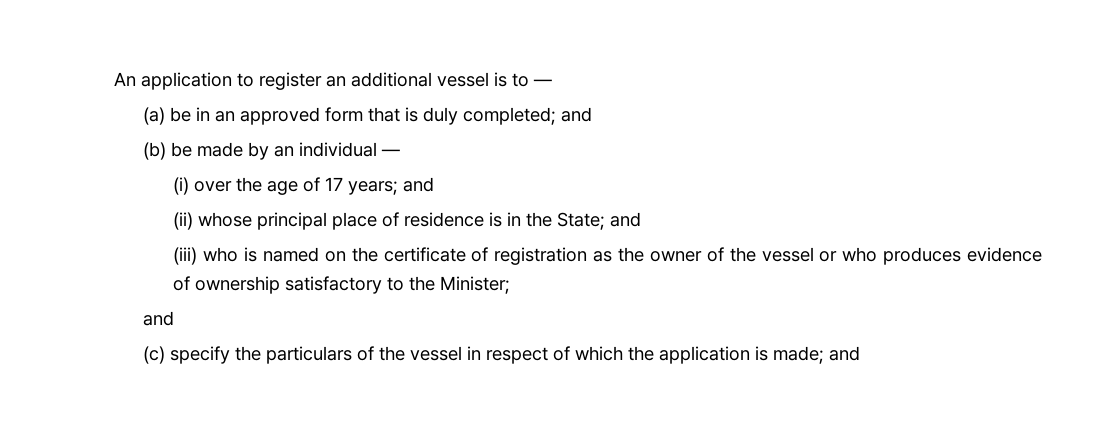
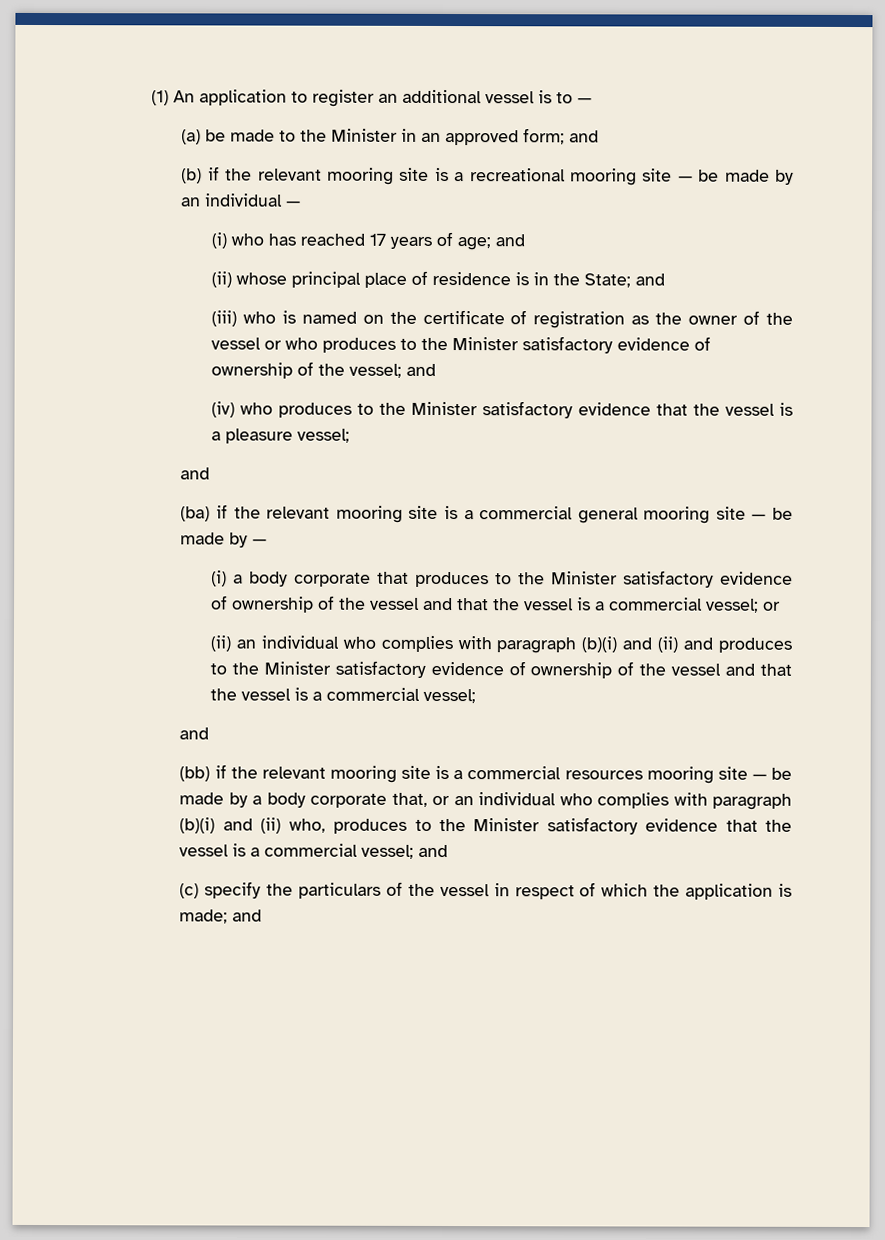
(113, 79) none -> [150,90,169,106] (1)
[196,107,593,125] [143,142,167,160] in an approved form that is duly completed; and // (b) -> [230,128,600,146] [181,166,693,186] made to the Minister in an approved form; and // (b) if the relevant mooring site is a recreational mooring site —
[194,177,399,195] over the age of 17 years; -> [230,231,491,251] who has reached 17 years of age;
[966,247,1042,262] [173,276,511,294] evidence of ownership satisfactory to the Minister; // -> [399,336,711,354] [210,361,436,379] [210,401,793,419] [210,428,350,444] [180,467,211,480] [180,504,793,524] [180,532,268,548] [210,570,793,588] [210,595,781,613] [209,635,792,654] [209,660,792,679] [209,687,476,704] [179,727,210,740] [179,764,792,784] [179,792,792,810] [179,817,793,835] [179,843,415,859] to the Minister satisfactory evidence of ownership of the vessel; and // (iv) who produces to the Minister satisfactory evidence that the vessel is a pleasure vessel; // and // (ba) if the relevant mooring site is a commercial general mooring site — be made by — // (i) a body corporate that produces to the Minister satisfactory evidence of ownership of the vessel and that the vessel is a commercial vessel; or // (ii) an individual who complies with paragraph (b)(i) and (ii) and produces to the Minister satisfactory evidence of ownership of the vessel and that the vessel is a commercial vessel; // and // (bb) if the relevant mooring site is a commercial resources mooring site — be made by a body corporate that, or an individual who complies with paragraph (b)(i) and (ii) who, produces to the Minister satisfactory evidence that the vessel is a commercial vessel;

